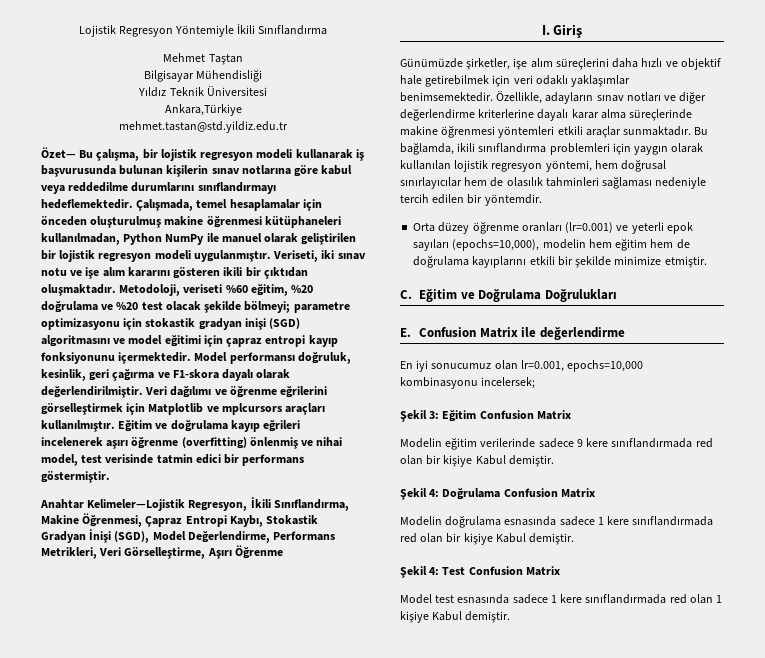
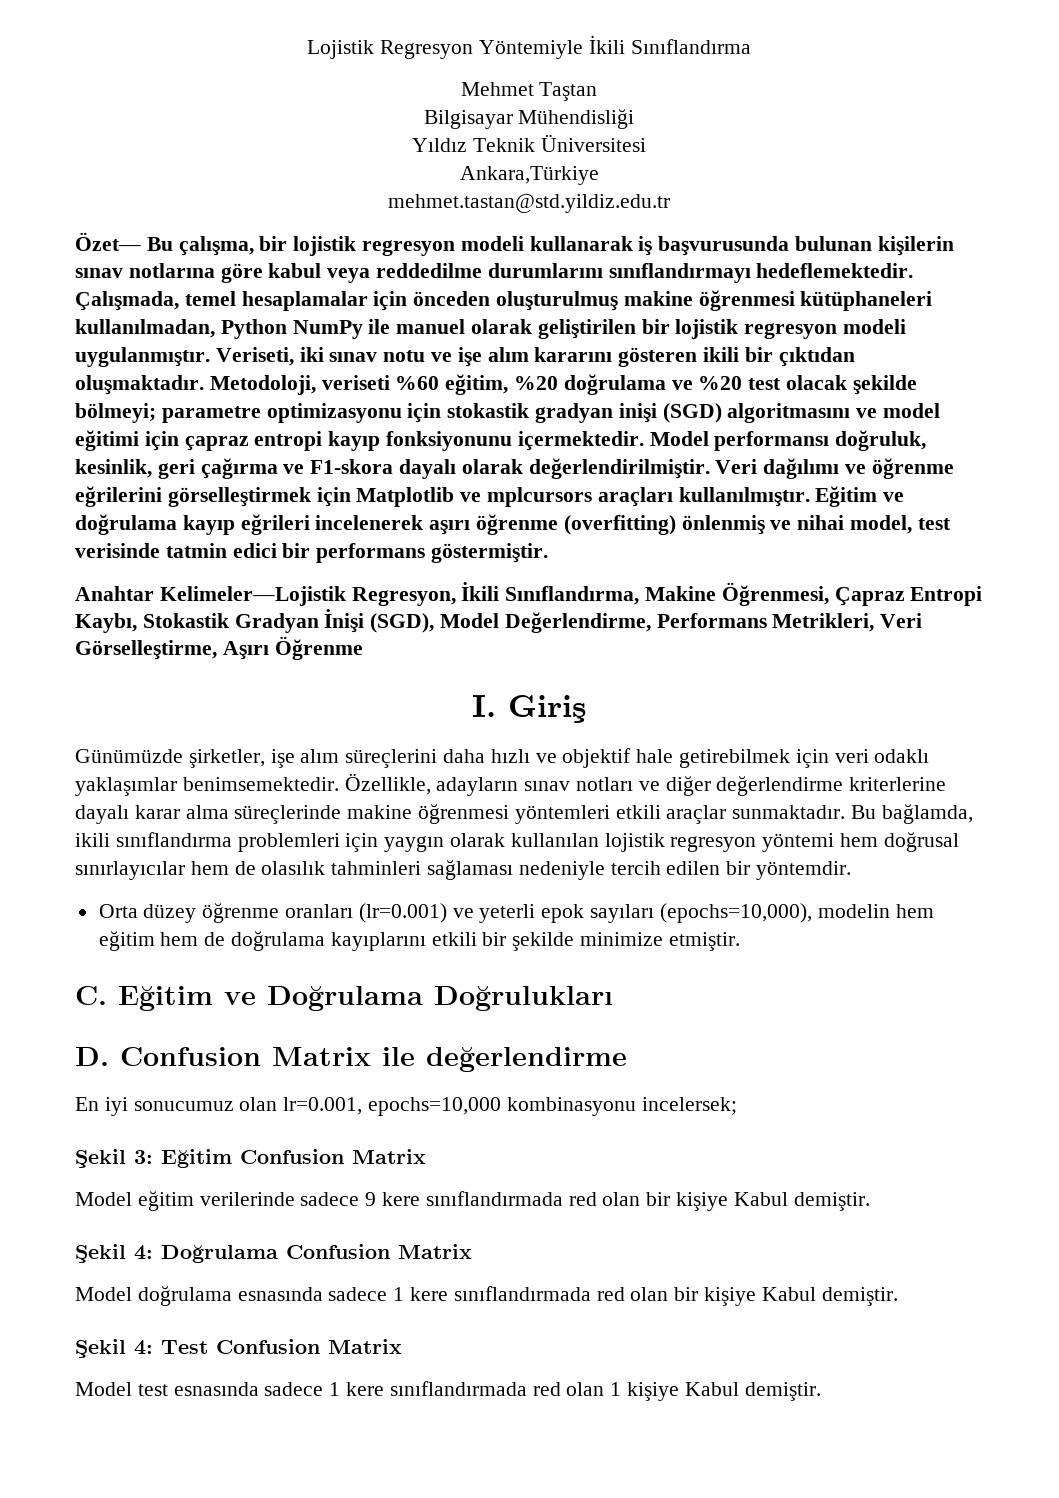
[545,160,592,172] yöntemi, -> [762,833,835,852] yöntemi
[400,328,411,337] E. -> [75,1047,109,1066] D.
[400,438,442,448] Modelin -> [75,1192,132,1206] Model
[400,516,442,526] Modelin -> [75,1287,132,1301] Model

